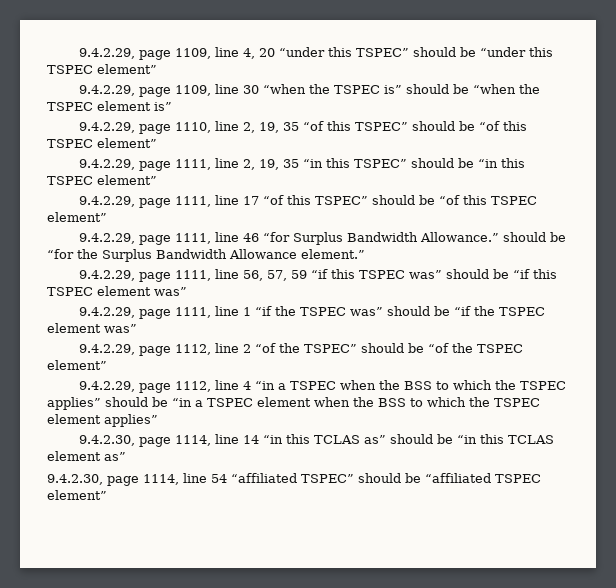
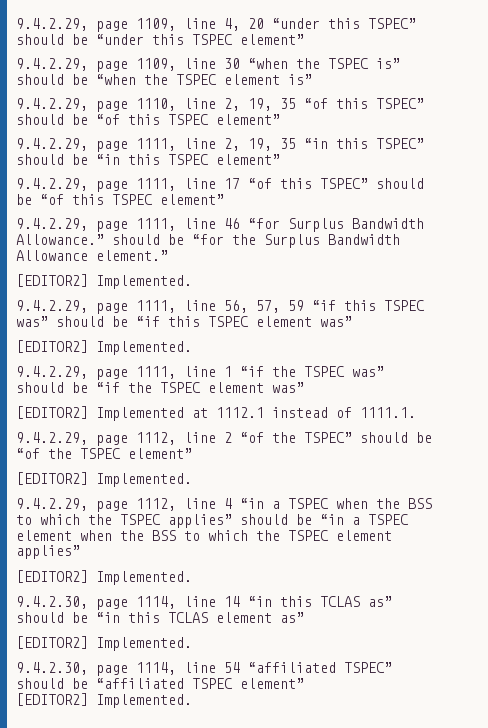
(365, 254) none -> [16,274,192,289] // [EDITOR2] Implemented.
(187, 291) none -> [16,340,192,355] // [EDITOR2] Implemented.
(137, 328) none -> [16,406,416,421] // [EDITOR2] Implemented at 1112.1 instead of 1111.1.
(107, 365) none -> [16,472,192,487] // [EDITOR2] Implemented.
(158, 420) none -> [16,570,192,585] // [EDITOR2] Implemented.
(126, 456) none -> [16,636,192,651] // [EDITOR2] Implemented.
(107, 495) none -> [16,693,192,708] // [EDITOR2] Implemented.

